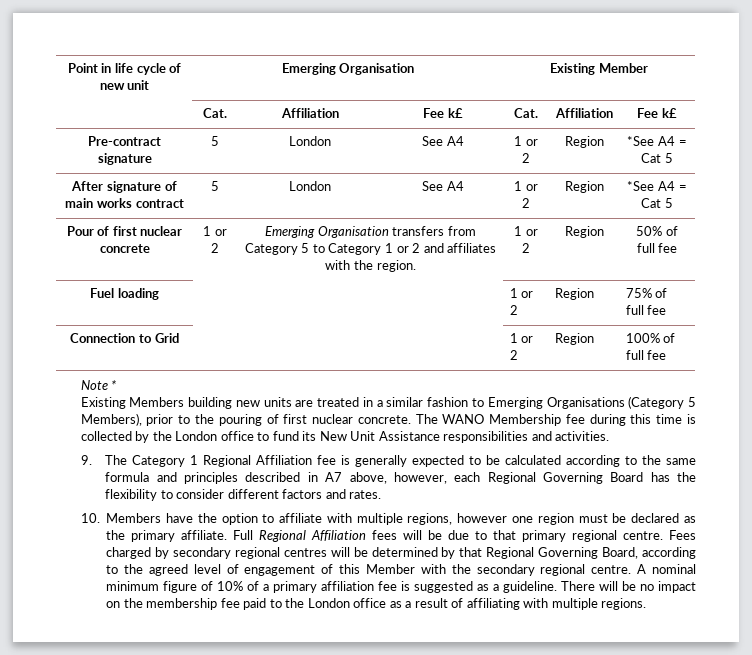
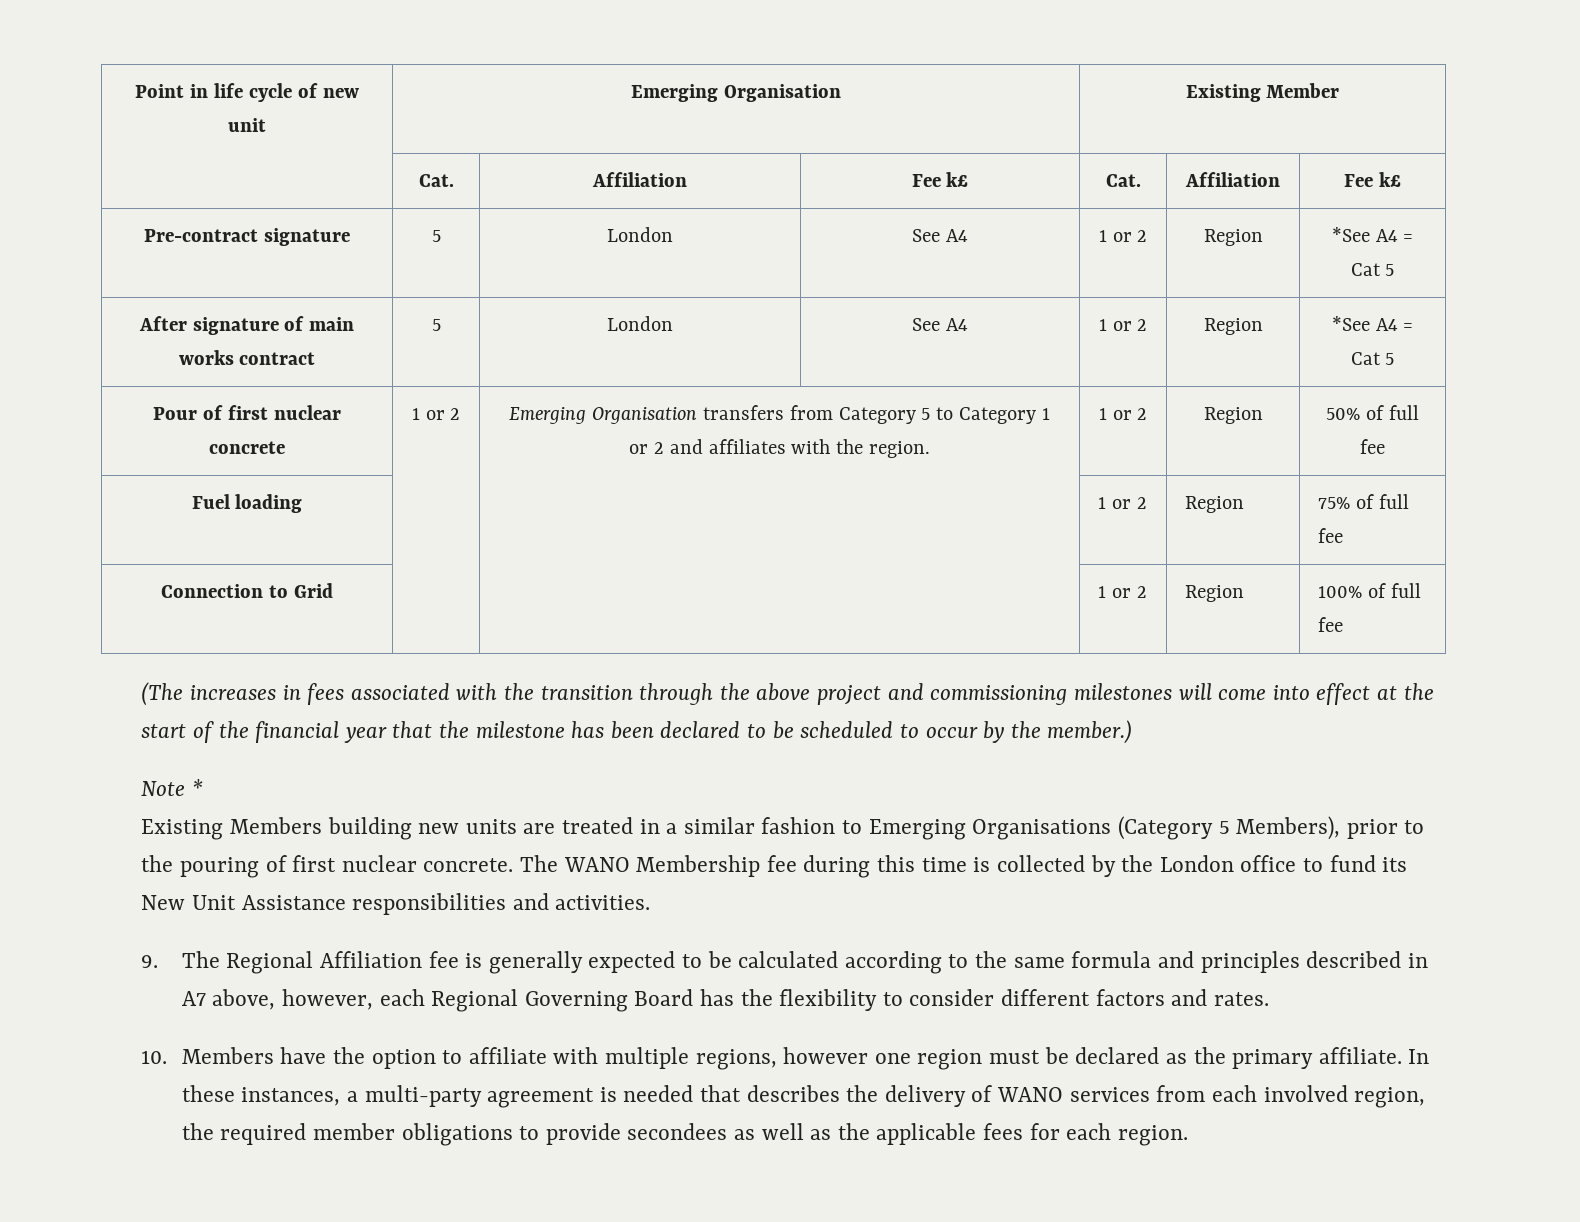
(667, 355) none -> [141,682,1434,706] [141,720,1133,744] // (The increases in fees associated with the transition through the above project and commissioning milestones will come into effect at the start of the financial year that the milestone has been declared to be scheduled to occur by the member.)
[132,455,199,467] Category 1 -> (220, 959) none
[233,530,696,542] [106,547,696,559] [106,564,696,576] [106,581,696,593] [106,598,647,610] Full Regional Affiliation fees will be due to that primary regional centre. Fees charged by secondary regional centres will be determined by that Regional Governing Board, according to the agreed level of engagement of this Member with the secondary regional centre. A nominal minimum figure of 10% of a primary affiliation fee is suggested as a guideline. There will be no impact on the membership fee paid to the London office as a result of affiliating with multiple regions. -> [1408,1049,1430,1064] [181,1085,1426,1108] [181,1123,1188,1146] In these instances, a multi-party agreement is needed that describes the delivery of WANO services from each involved region, the required member obligations to provide secondees as well as the applicable fees for each region.

